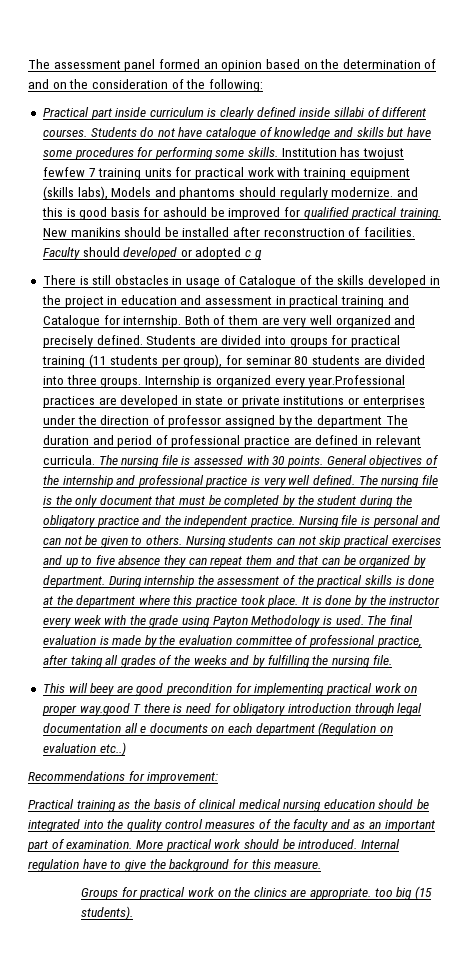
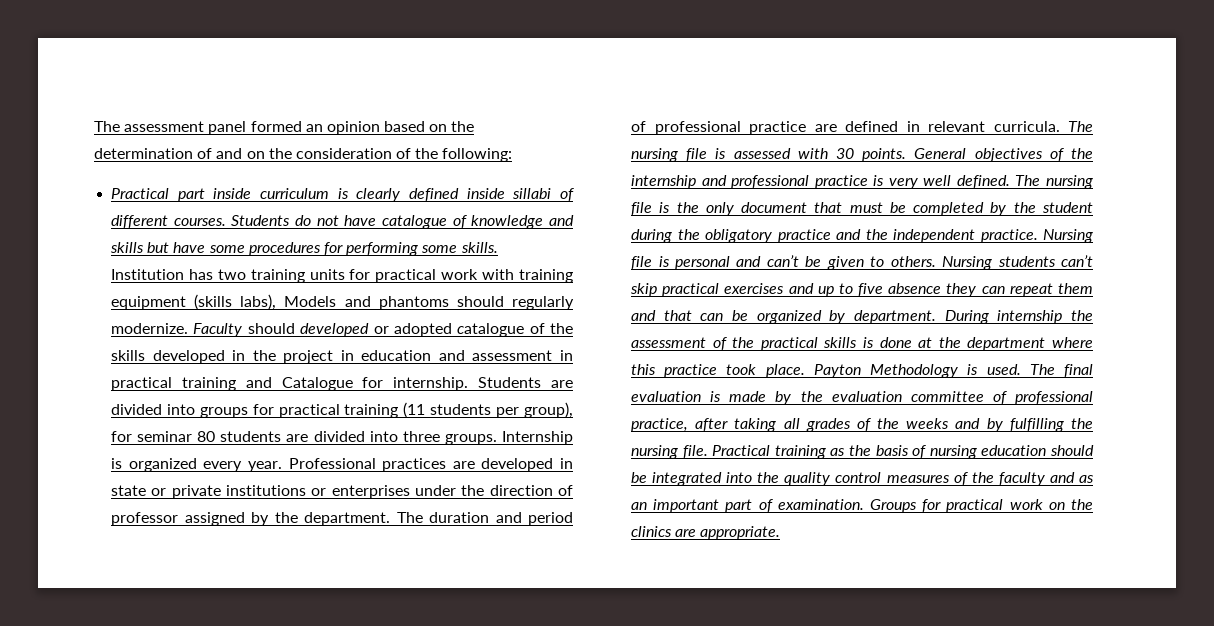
[363,148,405,160] [42,167,96,177] twojust fewfew 7 -> [217,269,246,280] two
[397,187,419,197] [41,207,441,220] [42,227,416,237] and this is good basis for ashould be improved for qualified practical training. New manikins should be installed after reconstruction of facilities. -> (189, 328) none
[245,250,262,260] [42,275,297,288] c g // There is still obstacles in usage of Catalogue -> [457,323,525,337] catalogue
[184,315,416,328] [42,335,143,348] Both of them are very well organized and precisely defined. -> (469, 384) none
[308,375,406,388] year.Professional -> [247,458,376,472] year. Professional
[317,415,383,428] department -> [304,512,391,526] department.
[42,536,82,545] can not -> [766,255,799,267] can’t
[277,536,316,545] can not -> [1061,255,1093,267] can’t
[302,595,441,608] [42,615,211,628] It is done by the instructor every week with the grade using -> (805, 371) none
[42,683,418,696] [41,703,423,716] [42,722,394,736] [42,742,126,756] [28,771,219,784] // This will beey are good precondition for implementing practical work on proper way.good T there is need for obligatory introduction through legal documentation all e documents on each department (Regulation on evaluation etc..) // Recommendations for improvement: // -> (708, 451) none
[198,799,281,809] clinical medical -> (927, 451) none
[135,839,400,852] [28,859,322,872] More practical work should be introduced. Internal regulation have to give the background for this measure. // -> (864, 504) none
[374,886,433,900] [80,906,133,920] too big (15 students). -> (781, 533) none

